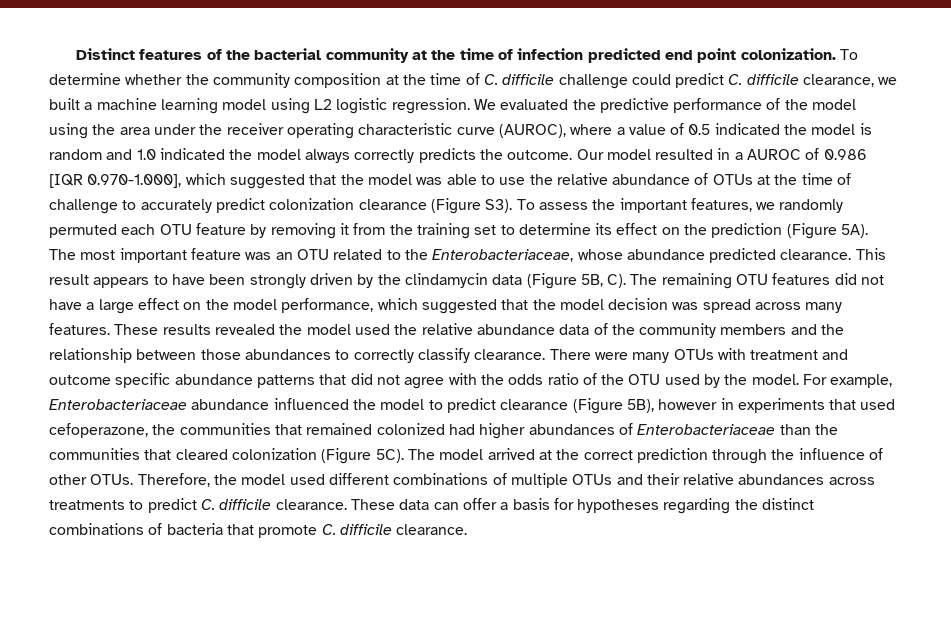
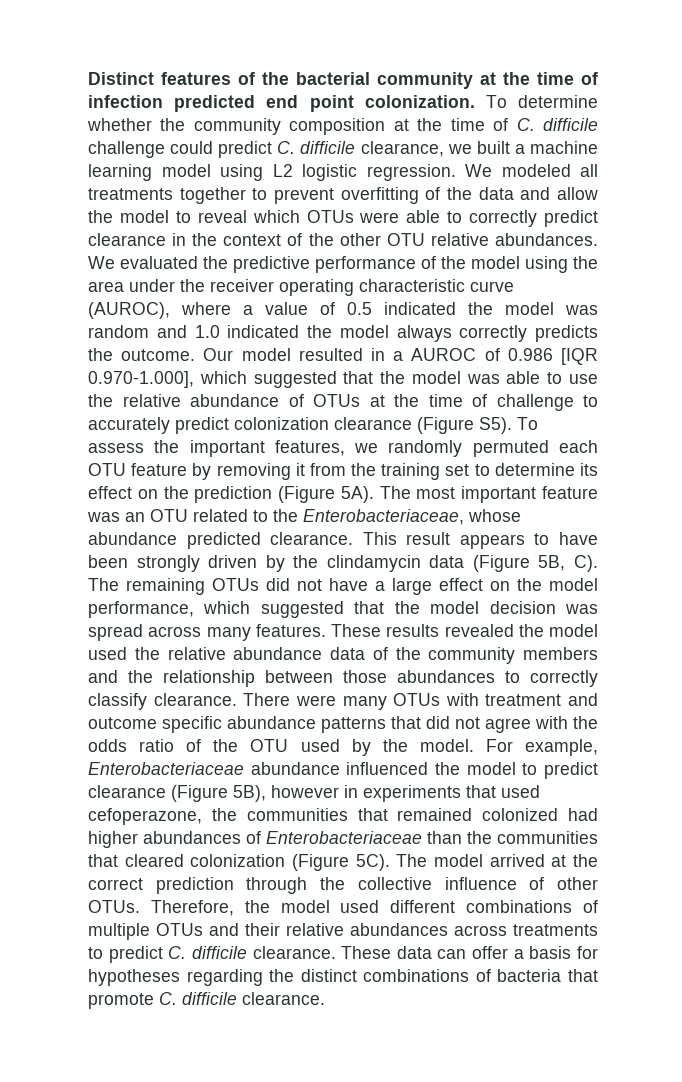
(496, 104) none -> [501,164,598,177] [88,187,598,204] [88,210,598,227] [88,233,598,246] [88,256,115,269] modeled all treatments together to prevent overfitting of the data and allow the model to reveal which OTUs were able to correctly predict clearance in the context of the other OTU relative abundances. We
[859,123,872,135] is -> [565,305,598,315] was
[485,199,513,213] S3). -> [479,417,512,434] S5).
[736,273,831,285] OTU features -> [212,578,259,591] OTUs
(795, 454) none -> [357,877,432,890] collective

